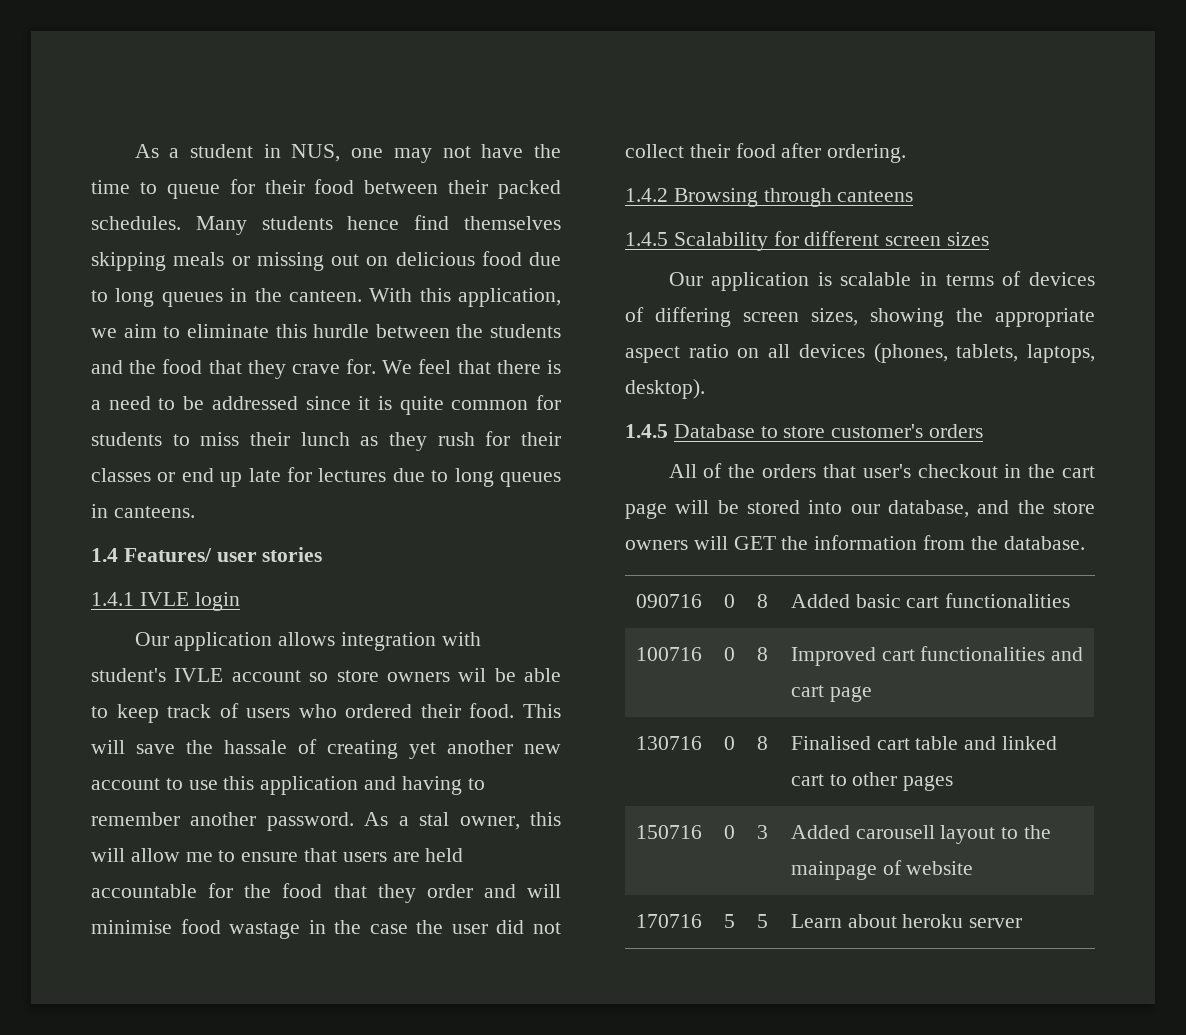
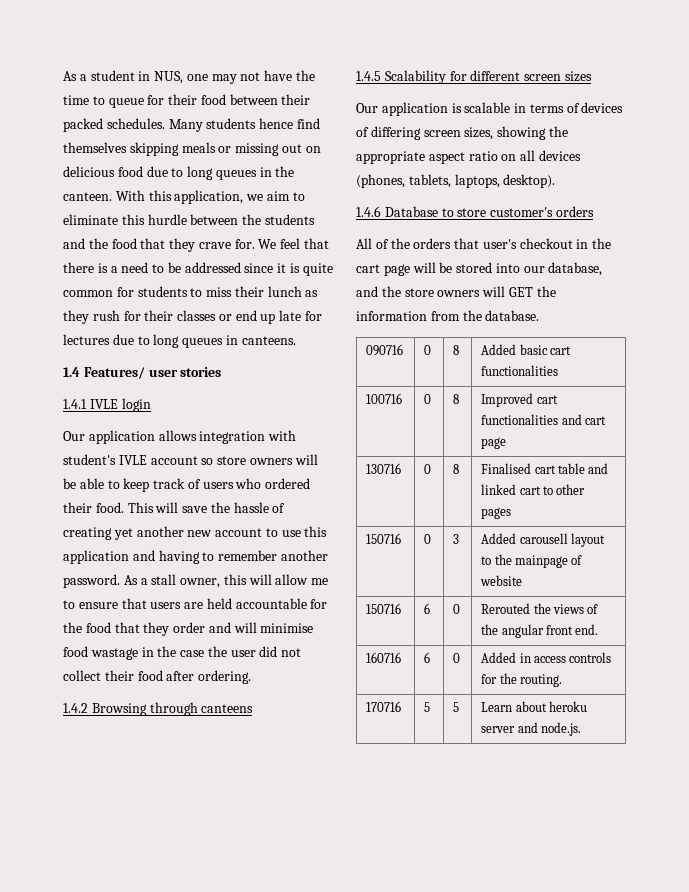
[458,668,487,682] wil -> [294,454,318,465] will
[224,740,287,754] hassale -> [233,502,269,513] hassle
[419,812,450,826] stal -> [151,574,177,585] stall
[625,424,668,438] 1.4.5 -> [356,206,381,217] 1.4.6
(974, 868) none -> [366,603,402,614] [424,603,431,614] [453,604,461,614] [481,603,599,614] [481,624,599,638] [366,652,402,663] [424,652,431,663] [453,653,461,663] [481,652,612,663] [481,673,563,687] // 150716 | 6 | 0 | Rerouted the views of the angular front end. // 160716 | 6 | 0 | Added in access controls for the routing.
(1023, 923) none -> [517,722,582,736] and node.js.

